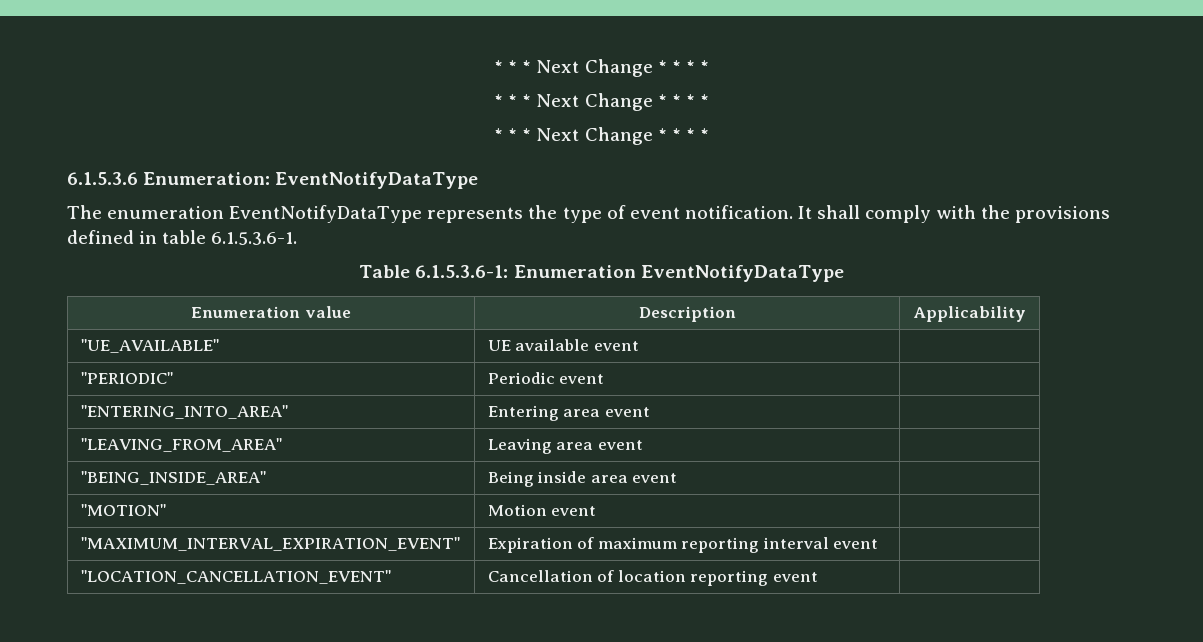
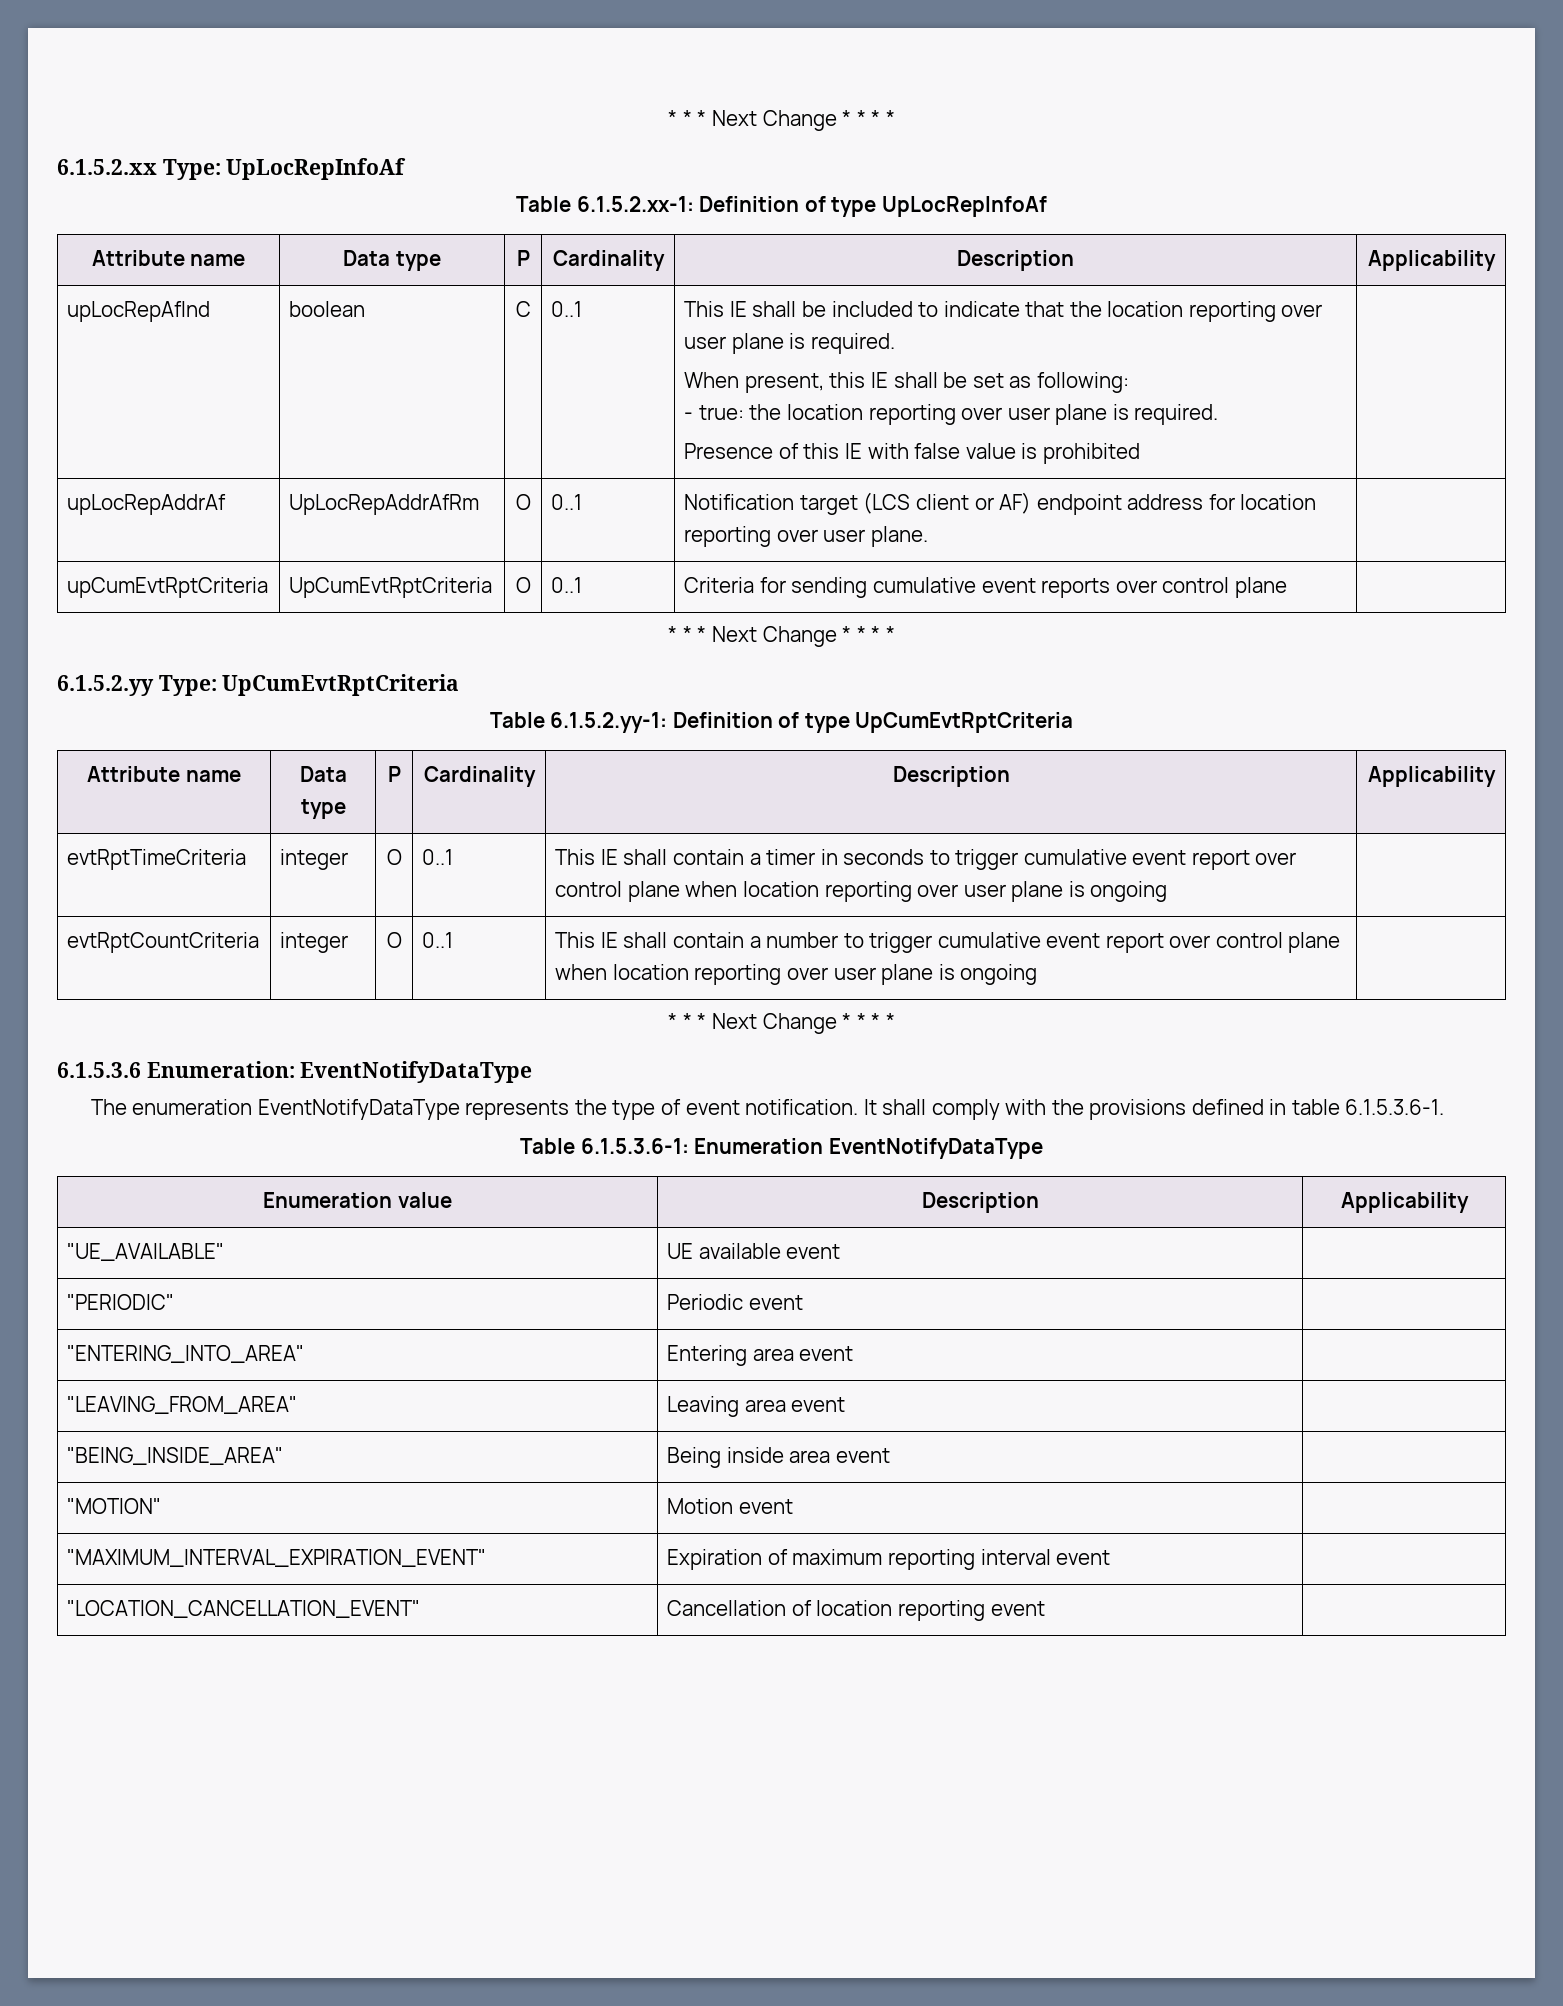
[493,59,710,77] [493,93,710,111] * * * Next Change * * * * // * * * Next Change * * * * -> [668,110,895,131] [57,158,407,180] [516,196,1047,217] [91,250,246,266] [343,250,441,271] [516,250,530,266] [552,250,665,271] [957,250,1074,271] [1367,250,1496,271] [67,301,211,322] [289,301,366,317] [515,301,531,317] [551,301,583,317] [684,301,1323,322] [684,333,896,354] [684,372,1129,393] [684,404,1219,425] [684,443,1140,464] [67,494,227,515] [289,494,480,515] [515,494,531,510] [551,494,583,510] [684,492,1317,515] [684,526,929,547] [67,577,269,598] [289,577,493,598] [515,577,531,593] [551,577,583,593] [684,577,1287,598] [668,626,895,647] [57,674,460,696] [489,712,1074,733] [87,766,241,782] [299,766,347,782] [300,799,346,819] [387,766,401,782] [423,766,536,787] [892,766,1010,787] [1367,766,1496,787] [67,849,247,870] [280,849,349,870] [386,849,402,865] [422,849,454,865] [555,849,1297,870] [555,881,1168,902] [67,932,260,953] [280,932,349,953] [386,932,402,948] [422,932,454,948] [555,932,1341,953] [555,964,1038,985] * * * Next Change * * * * // 6.1.5.2.xx Type: UpLocRepInfoAf // Table 6.1.5.2.xx-1: Definition of type UpLocRepInfoAf // Attribute name | Data type | P | Cardinality | Description | Applicability // upLocRepAfInd | boolean | C | 0..1 | This IE shall be included to indicate that the location reporting over user plane is required. // When present, this IE shall be set as following: // - true: the location reporting over user plane is required. // Presence of this IE with false value is prohibited | // upLocRepAddrAf | UpLocRepAddrAfRm | O | 0..1 | Notification target (LCS client or AF) endpoint address for location reporting over user plane. | // upCumEvtRptCriteria | UpCumEvtRptCriteria | O | 0..1 | Criteria for sending cumulative event reports over control plane | // * * * Next Change * * * * // 6.1.5.2.yy Type: UpCumEvtRptCriteria // Table 6.1.5.2.yy-1: Definition of type UpCumEvtRptCriteria // Attribute name | Data type | P | Cardinality | Description | Applicability // evtRptTimeCriteria | integer | O | 0..1 | This IE shall contain a timer in seconds to trigger cumulative event report over control plane when location reporting over user plane is ongoing | // evtRptCountCriteria | integer | O | 0..1 | This IE shall contain a number to trigger cumulative event report over control plane when location reporting over user plane is ongoing |

